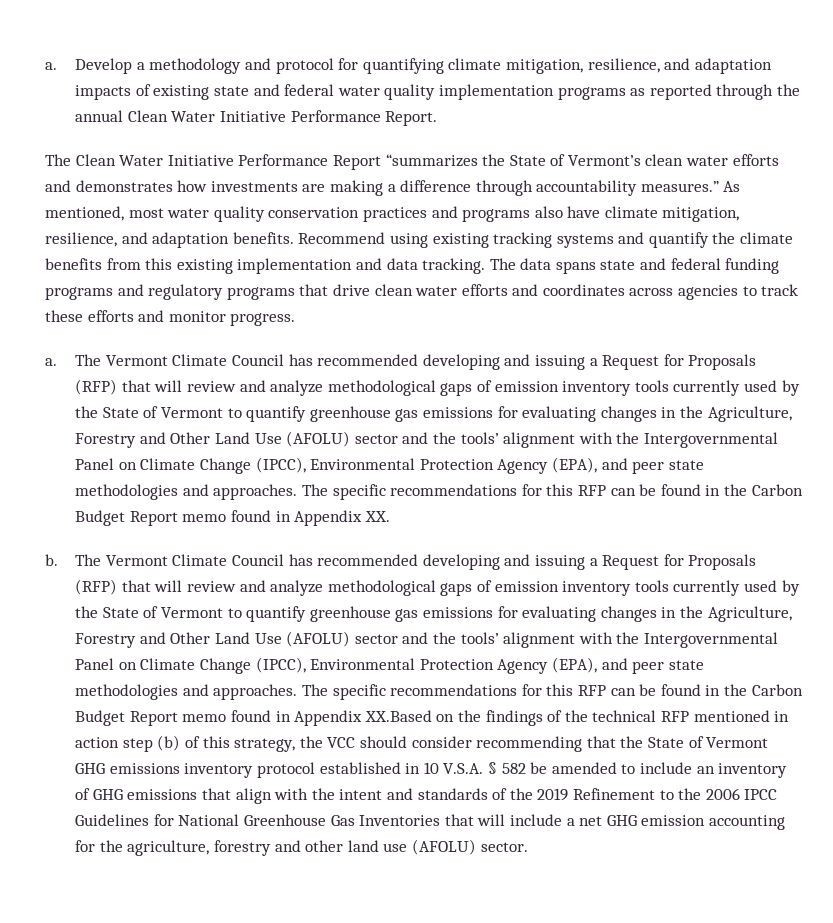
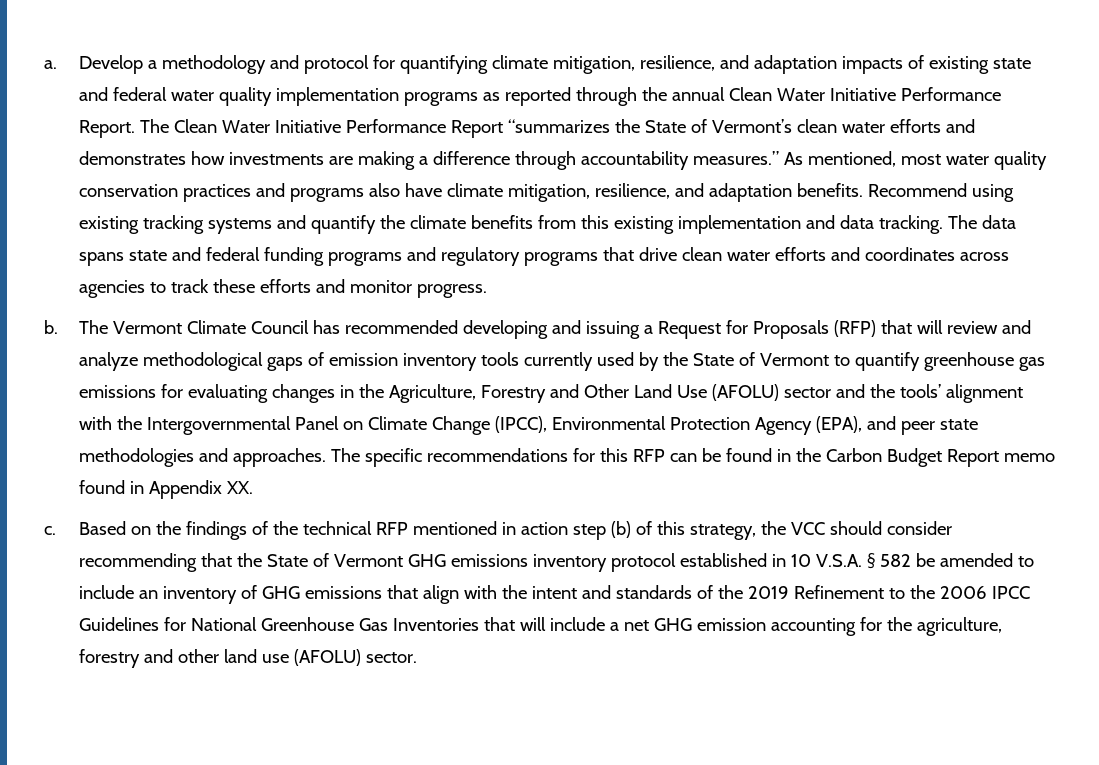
(438, 118) // -> (135, 129) none
[45,358,57,366] a. -> [44,320,58,334] b.
[45,554,757,570] [75,579,800,596] [75,606,792,622] [75,631,778,648] [75,657,704,674] [75,684,803,700] [75,710,432,726] b. The Vermont Climate Council has recommended developing and issuing a Request for Proposals (RFP) that will review and analyze methodological gaps of emission inventory tools currently used by the State of Vermont to quantify greenhouse gas emissions for evaluating changes in the Agriculture, Forestry and Other Land Use (AFOLU) sector and the tools’ alignment with the Intergovernmental Panel on Climate Change (IPCC), Environmental Protection Agency (EPA), and peer state methodologies and approaches. The specific recommendations for this RFP can be found in the Carbon Budget Report memo found in Appendix XX.Based -> [44,521,126,535] c. Based

